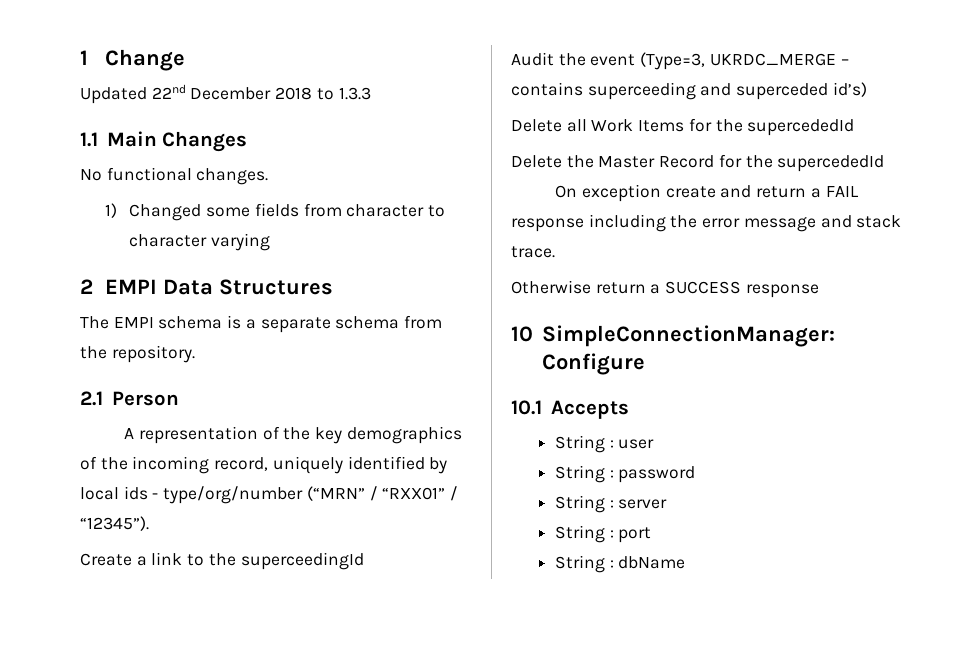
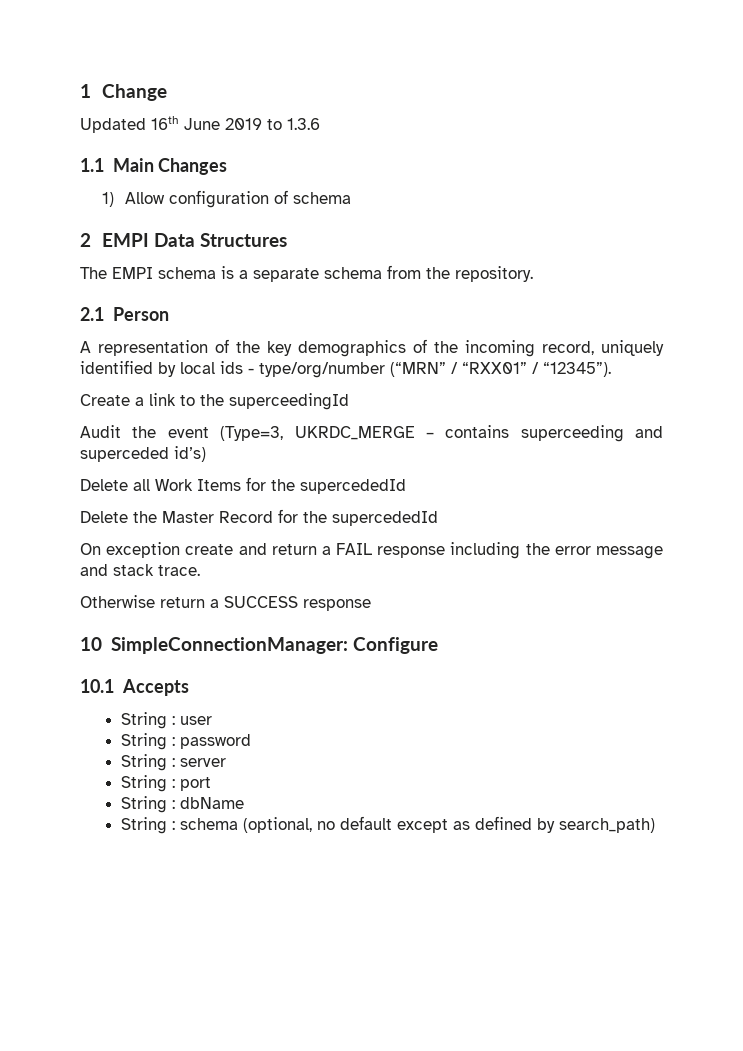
[151,84,371,100] [80,131,248,152] [80,167,269,185] [104,203,445,221] [129,233,271,251] 22nd December 2018 to 1.3.3 // 1.1 Main Changes // No functional changes. // 1) Changed some fields from character to character varying -> [151,116,320,130] [80,158,228,175] [102,190,351,208] 16th June 2019 to 1.3.6 // 1.1 Main Changes // 1) Allow configuration of schema
(686, 562) none -> [121,816,656,834] // String : schema (optional, no default except as defined by search_path)

